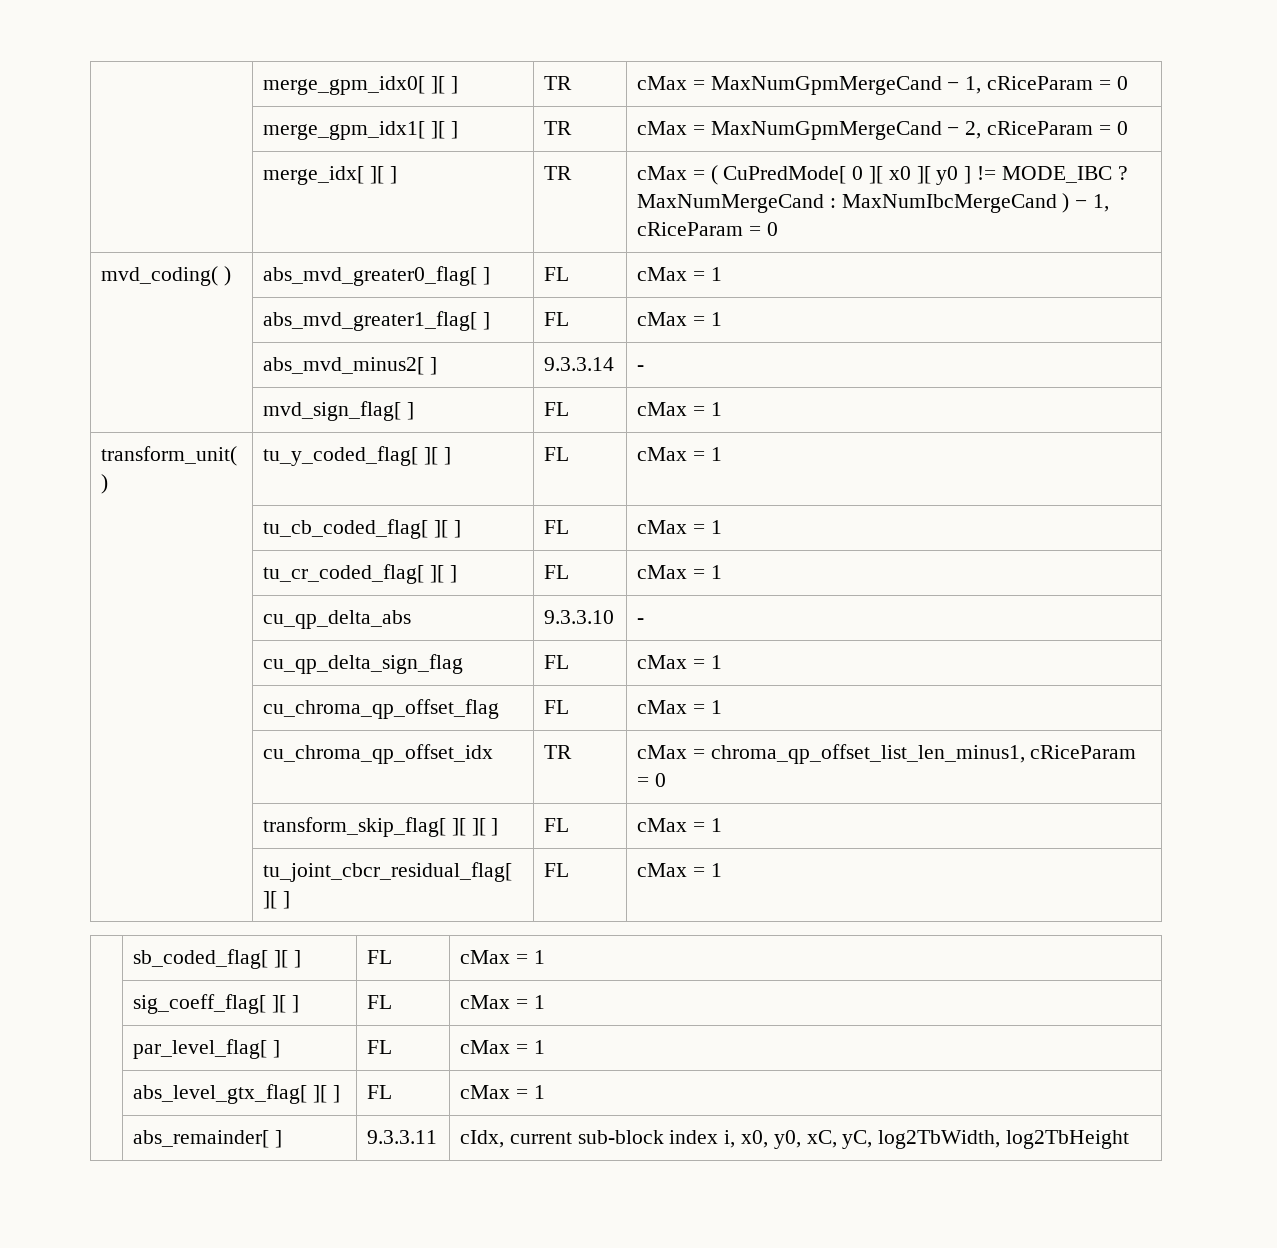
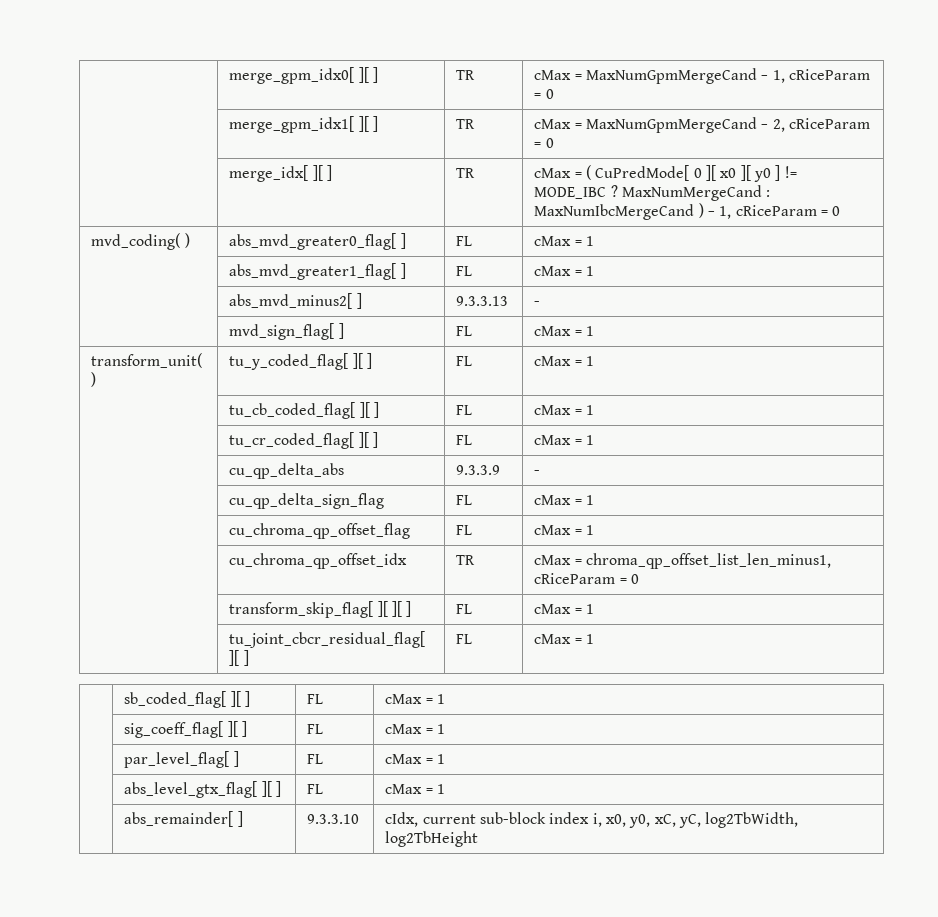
[544,357,615,371] 9.3.3.14 -> [456,296,509,306] 9.3.3.13
[544,610,615,624] 9.3.3.10 -> [456,465,501,475] 9.3.3.9
[367,1130,438,1144] 9.3.3.11 -> [307,814,360,824] 9.3.3.10

